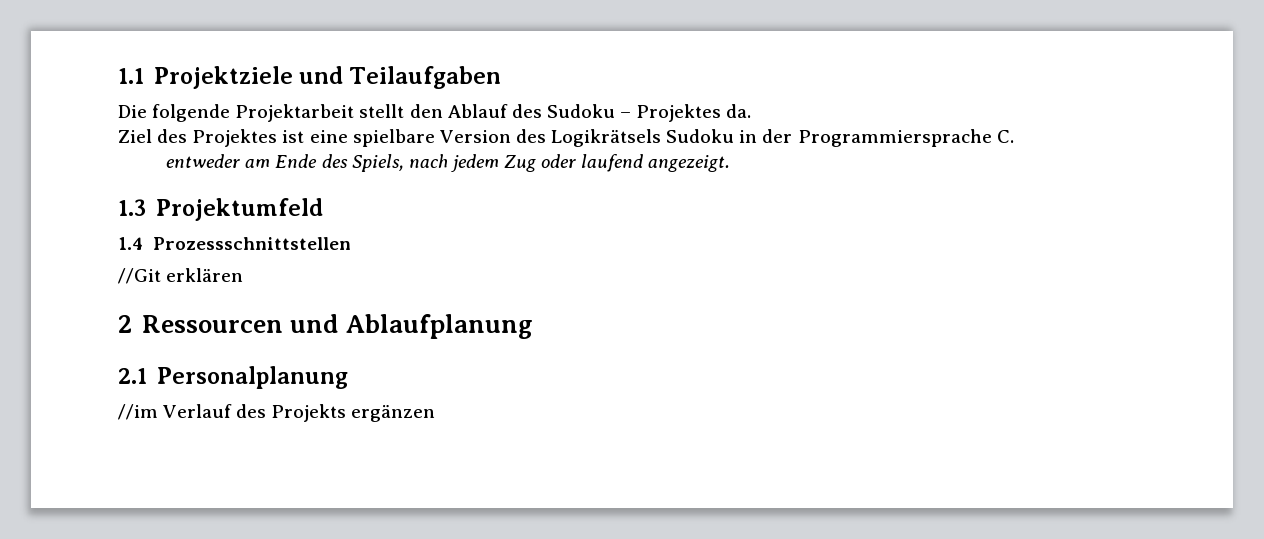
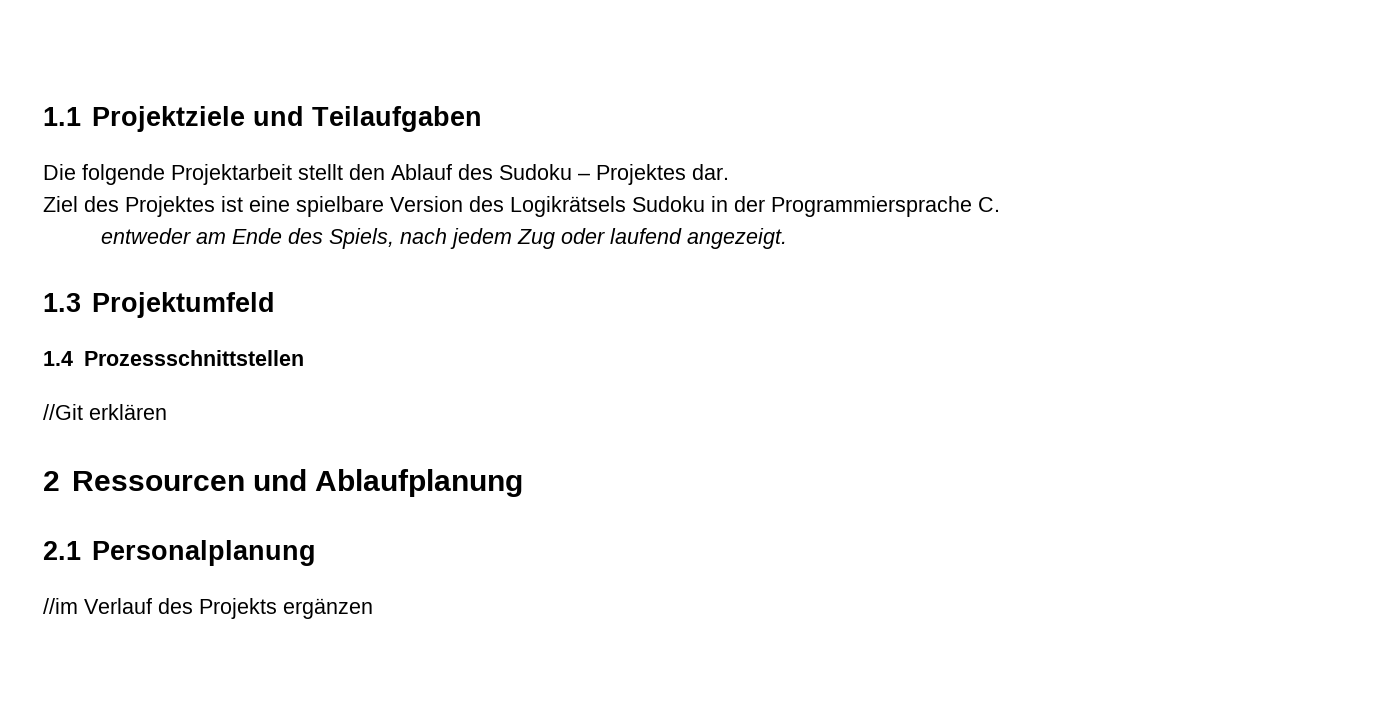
[726,104,752,118] da. -> [692,164,729,180] dar.

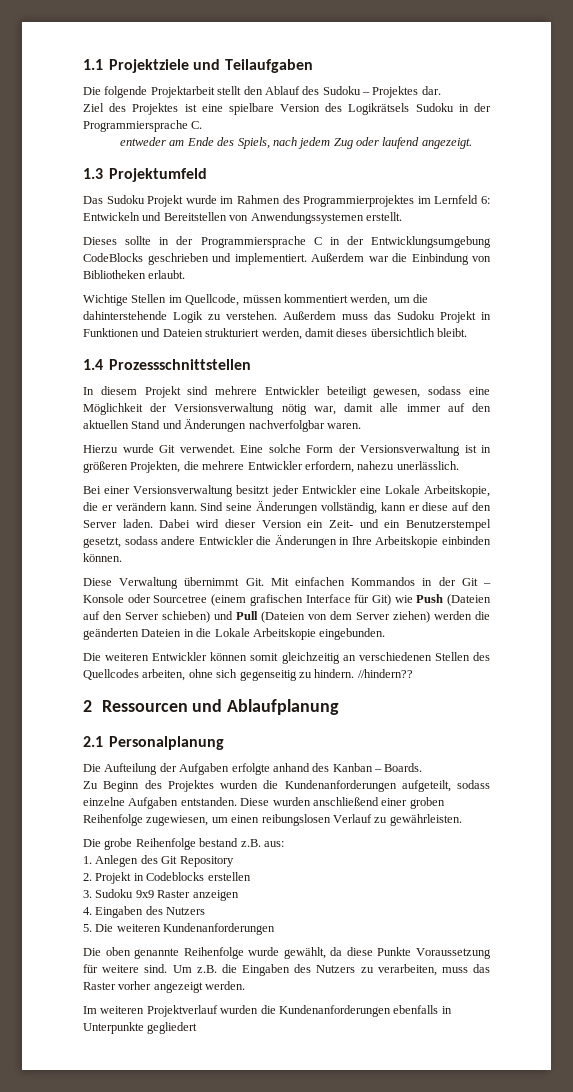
[43,350,304,366] [43,404,167,420] 1.4 Prozessschnittstellen // //Git erklären -> [83,195,491,207] [83,212,402,224] [83,236,491,248] [83,253,491,265] [83,270,186,279] [83,294,428,306] [83,311,491,323] [83,328,467,340] [83,359,252,370] [83,386,490,398] [83,403,492,415] [83,419,361,432] [83,444,491,456] [83,461,459,473] [83,485,490,497] [83,501,491,514] [83,519,491,531] [83,535,491,548] [83,553,122,562] [83,577,491,589] [83,594,491,606] [83,611,490,623] [83,628,386,640] [83,652,490,664] [83,669,413,681] Das Sudoku Projekt wurde im Rahmen des Programmierprojektes im Lernfeld 6: Entwickeln und Bereitstellen von Anwendungssystemen erstellt. // Dieses sollte in der Programmiersprache C in der Entwicklungsumgebung CodeBlocks geschrieben und implementiert. Außerdem war die Einbindung von Bibliotheken erlaubt. // Wichtige Stellen im Quellcode, müssen kommentiert werden, um die dahinterstehende Logik zu verstehen. Außerdem muss das Sudoku Projekt in Funktionen und Dateien strukturiert werden, damit dieses übersichtlich bleibt. // 1.4 Prozessschnittstellen // In diesem Projekt sind mehrere Entwickler beteiligt gewesen, sodass eine Möglichkeit der Versionsverwaltung nötig war, damit alle immer auf den aktuellen Stand und Änderungen nachverfolgbar waren. // Hierzu wurde Git verwendet. Eine solche Form der Versionsverwaltung ist in größeren Projekten, die mehrere Entwickler erfordern, nahezu unerlässlich. // Bei einer Versionsverwaltung besitzt jeder Entwickler eine Lokale Arbeitskopie, die er verändern kann. Sind seine Änderungen vollständig, kann er diese auf den Server laden. Dabei wird dieser Version ein Zeit- und ein Benutzerstempel gesetzt, sodass andere Entwickler die Änderungen in Ihre Arbeitskopie einbinden können. // Diese Verwaltung übernimmt Git. Mit einfachen Kommandos in der Git – Konsole oder Sourcetree (einem grafischen Interface für Git) wie Push (Dateien auf den Server schieben) und Pull (Dateien von dem Server ziehen) werden die geänderten Dateien in die Lokale Arbeitskopie eingebunden. // Die weiteren Entwickler können somit gleichzeitig an verschiedenen Stellen des Quellcodes arbeiten, ohne sich gegenseitig zu hindern. //hindern??
[43,598,373,619] //im Verlauf des Projekts ergänzen -> [83,763,423,775] [83,780,490,792] [83,797,445,809] [83,814,462,826] [83,838,284,850] [83,855,234,867] [83,872,251,884] [83,889,239,901] [83,906,206,918] [83,923,276,935] [83,947,491,959] [83,964,491,976] [83,981,246,993] [83,1005,452,1017] [83,1022,198,1034] Die Aufteilung der Aufgaben erfolgte anhand des Kanban – Boards. // Zu Beginn des Projektes wurden die Kundenanforderungen aufgeteilt, sodass einzelne Aufgaben entstanden. Diese wurden anschließend einer groben Reihenfolge zugewiesen, um einen reibungslosen Verlauf zu gewährleisten. // Die grobe Reihenfolge bestand z.B. aus: // 1. Anlegen des Git Repository // 2. Projekt in Codeblocks erstellen // 3. Sudoku 9x9 Raster anzeigen // 4. Eingaben des Nutzers // 5. Die weiteren Kundenanforderungen // Die oben genannte Reihenfolge wurde gewählt, da diese Punkte Voraussetzung für weitere sind. Um z.B. die Eingaben des Nutzers zu verarbeiten, muss das Raster vorher angezeigt werden. // Im weiteren Projektverlauf wurden die Kundenanforderungen ebenfalls in Unterpunkte gegliedert

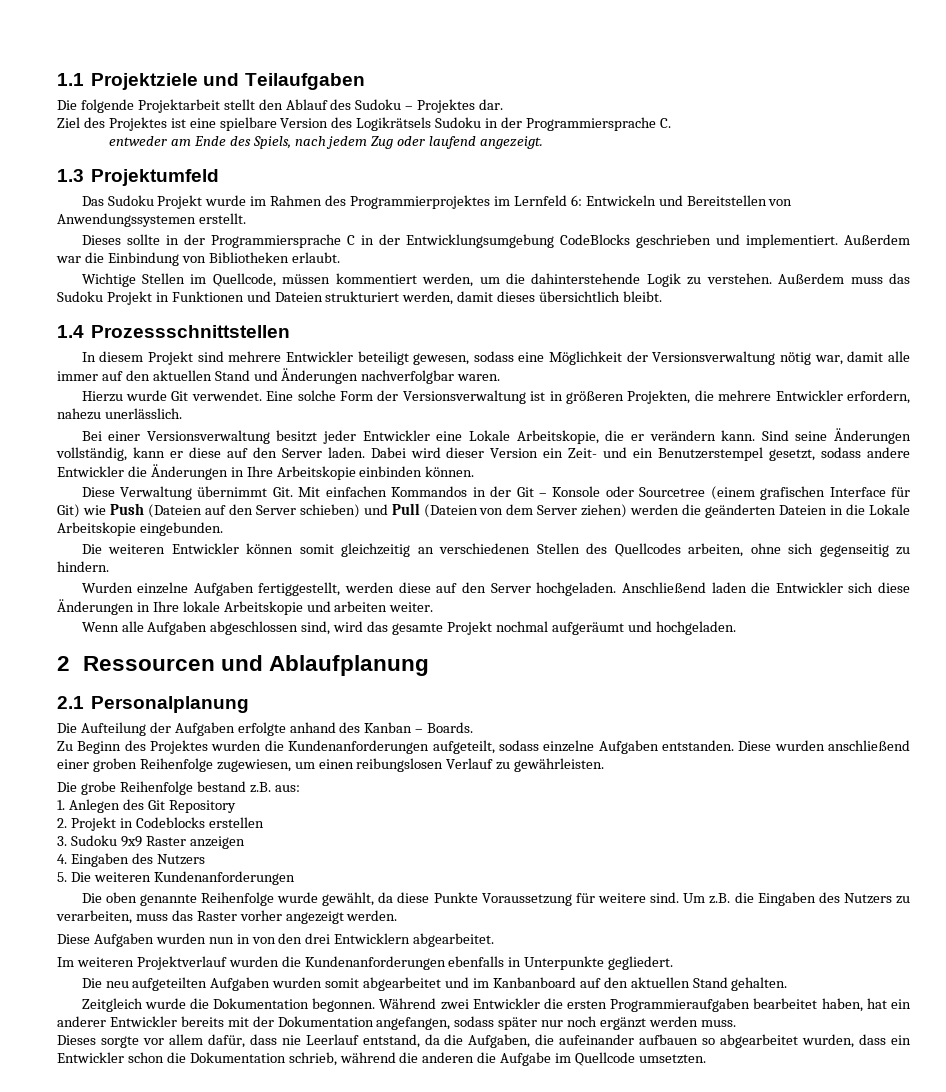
[357,669,413,678] //hindern?? -> [81,582,910,596] [57,599,434,615] [81,621,736,635] // Wurden einzelne Aufgaben fertiggestellt, werden diese auf den Server hochgeladen. Anschließend laden die Entwickler sich diese Änderungen in Ihre lokale Arbeitskopie und arbeiten weiter. // Wenn alle Aufgaben abgeschlossen sind, wird das gesamte Projekt nochmal aufgeräumt und hochgeladen.
(246, 985) none -> [57,933,495,947] // Diese Aufgaben wurden nun in von den drei Entwicklern abgearbeitet.
[147,1022,198,1034] gegliedert -> [608,956,674,970] [81,977,788,991] [81,998,911,1012] [57,1016,736,1030] [57,1034,911,1048] [57,1052,706,1066] gegliedert. // Die neu aufgeteilten Aufgaben wurden somit abgearbeitet und im Kanbanboard auf den aktuellen Stand gehalten. // Zeitgleich wurde die Dokumentation begonnen. Während zwei Entwickler die ersten Programmieraufgaben bearbeitet haben, hat ein anderer Entwickler bereits mit der Dokumentation angefangen, sodass später nur noch ergänzt werden muss. // Dieses sorgte vor allem dafür, dass nie Leerlauf entstand, da die Aufgaben, die aufeinander aufbauen so abgearbeitet wurden, dass ein Entwickler schon die Dokumentation schrieb, während die anderen die Aufgabe im Quellcode umsetzten.

